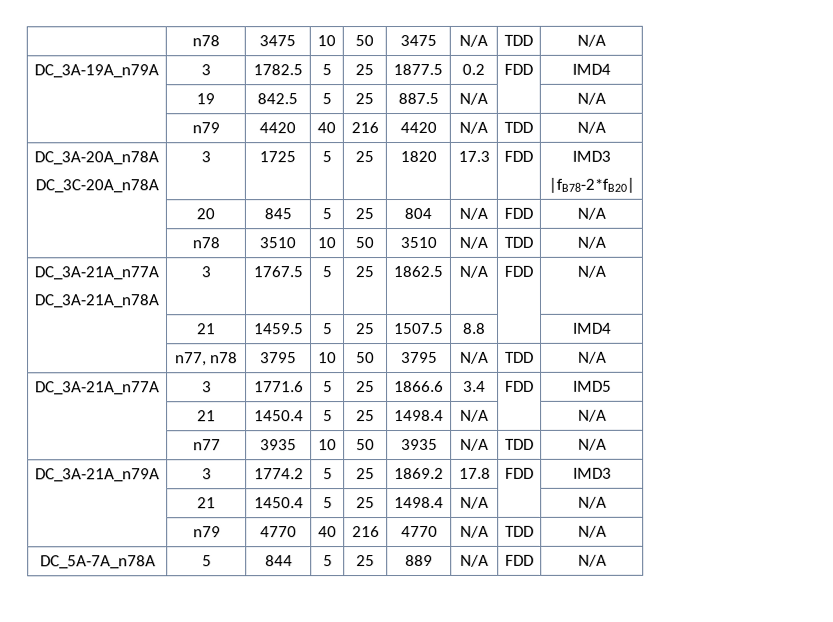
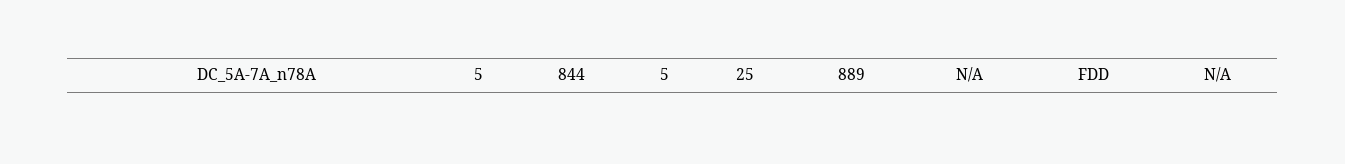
[191,35,220,47] [259,35,296,47] [317,35,336,47] [355,35,374,47] [399,34,437,47] [459,34,488,47] [504,34,533,46] [576,34,606,47] [34,64,159,79] [200,64,211,76] [252,64,303,76] [321,64,332,76] [355,64,374,76] [393,63,443,76] [462,63,485,75] [504,63,533,75] [571,63,611,75] [196,93,215,105] [257,93,298,105] [321,93,332,105] [355,93,374,105] [397,92,439,105] [459,92,488,105] [576,92,606,105] [191,122,220,134] [259,122,296,134] [317,122,336,134] [350,122,379,134] [399,121,437,134] [459,121,488,134] [504,121,533,133] [576,121,606,134] [34,151,159,166] [34,179,159,194] [200,151,211,163] [259,151,296,163] [321,151,332,163] [355,151,374,163] [399,150,437,163] [457,150,490,162] [504,150,533,162] [571,150,611,162] [547,177,635,193] [196,208,215,220] [263,208,292,220] [321,208,332,220] [355,208,374,220] [404,207,432,220] [459,207,488,220] [504,207,533,219] [576,207,606,220] [191,237,220,249] [259,237,296,249] [317,237,336,249] [355,237,374,249] [399,236,437,249] [459,236,488,249] [504,236,533,248] [576,236,606,249] [34,266,159,281] [34,294,159,309] [200,266,211,278] [252,266,303,278] [321,266,332,278] [355,266,374,278] [393,265,443,278] [459,265,488,278] [504,265,533,277] [576,265,606,278] [197,323,216,335] [253,323,304,335] [322,323,333,335] [356,323,375,335] [394,322,444,335] [463,322,486,334] [572,322,612,334] [174,352,239,367] [260,352,297,364] [318,352,337,364] [356,352,375,364] [400,351,438,364] [460,351,489,364] [505,351,534,363] [577,351,607,364] [35,381,160,396] [201,381,212,393] [253,381,304,393] [322,381,333,393] [356,381,375,393] [394,380,444,393] [463,380,486,392] [505,380,534,392] [572,380,612,392] [197,410,216,422] [253,410,304,422] [322,410,333,422] [356,410,375,422] [394,409,444,422] [460,409,489,422] [577,409,607,422] [192,439,221,451] [260,439,297,451] [318,439,337,451] [356,439,375,451] [400,438,438,451] [460,438,489,451] [505,438,534,450] [577,438,607,451] [35,468,160,483] [201,468,212,480] [253,468,304,480] [322,468,333,480] [356,468,375,480] [394,467,444,480] [458,467,491,479] [505,467,534,479] [572,467,612,479] [197,497,216,509] [253,497,304,509] [322,497,333,509] [356,497,375,509] [394,496,444,509] [460,496,489,509] [577,496,607,509] [192,526,221,538] [260,526,297,538] [318,526,337,538] [351,526,380,538] [400,525,438,538] [460,525,489,538] [505,525,534,537] [577,525,607,538] | n78 | 3475 | 10 | 50 | 3475 | N/A | TDD | N/A // DC_3A-19A_n79A | 3 | 1782.5 | 5 | 25 | 1877.5 | 0.2 | FDD | IMD4 // | 19 | 842.5 | 5 | 25 | 887.5 | N/A | | N/A // | n79 | 4420 | 40 | 216 | 4420 | N/A | TDD | N/A // DC_3A-20A_n78A // DC_3C-20A_n78A | 3 | 1725 | 5 | 25 | 1820 | 17.3 | FDD | IMD3 // |fB78-2*fB20| // | 20 | 845 | 5 | 25 | 804 | N/A | FDD | N/A // | n78 | 3510 | 10 | 50 | 3510 | N/A | TDD | N/A // DC_3A-21A_n77A // DC_3A-21A_n78A | 3 | 1767.5 | 5 | 25 | 1862.5 | N/A | FDD | N/A // | 21 | 1459.5 | 5 | 25 | 1507.5 | 8.8 | | IMD4 // | n77, n78 | 3795 | 10 | 50 | 3795 | N/A | TDD | N/A // DC_3A-21A_n77A | 3 | 1771.6 | 5 | 25 | 1866.6 | 3.4 | FDD | IMD5 // | 21 | 1450.4 | 5 | 25 | 1498.4 | N/A | | N/A // | n77 | 3935 | 10 | 50 | 3935 | N/A | TDD | N/A // DC_3A-21A_n79A | 3 | 1774.2 | 5 | 25 | 1869.2 | 17.8 | FDD | IMD3 // | 21 | 1450.4 | 5 | 25 | 1498.4 | N/A | | N/A // | n79 | 4770 | 40 | 216 | 4770 | N/A | TDD | N/A // -> (196, 75) none

